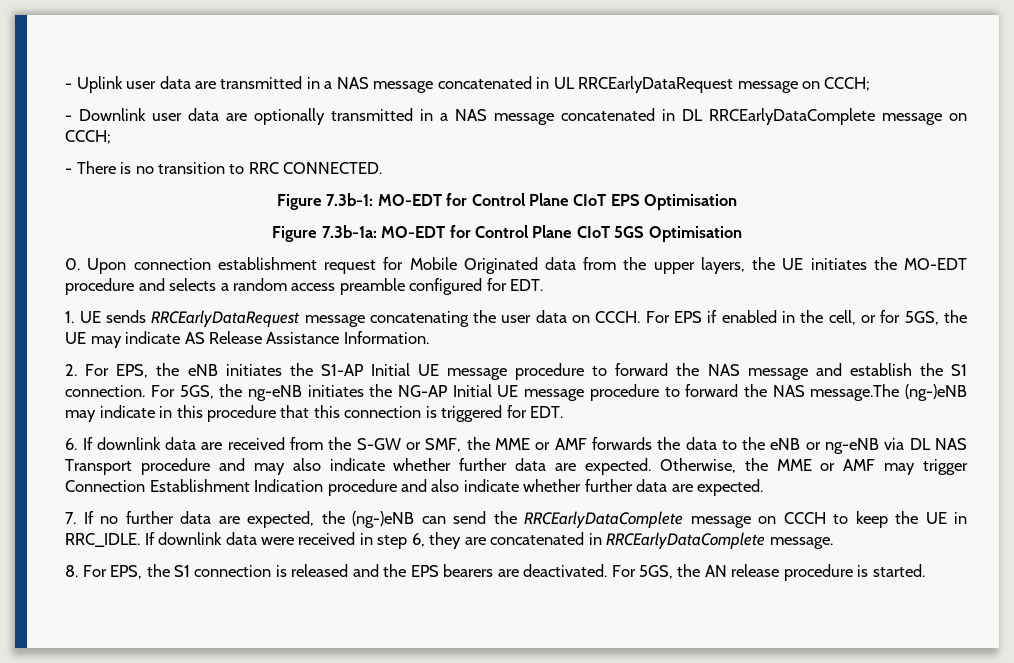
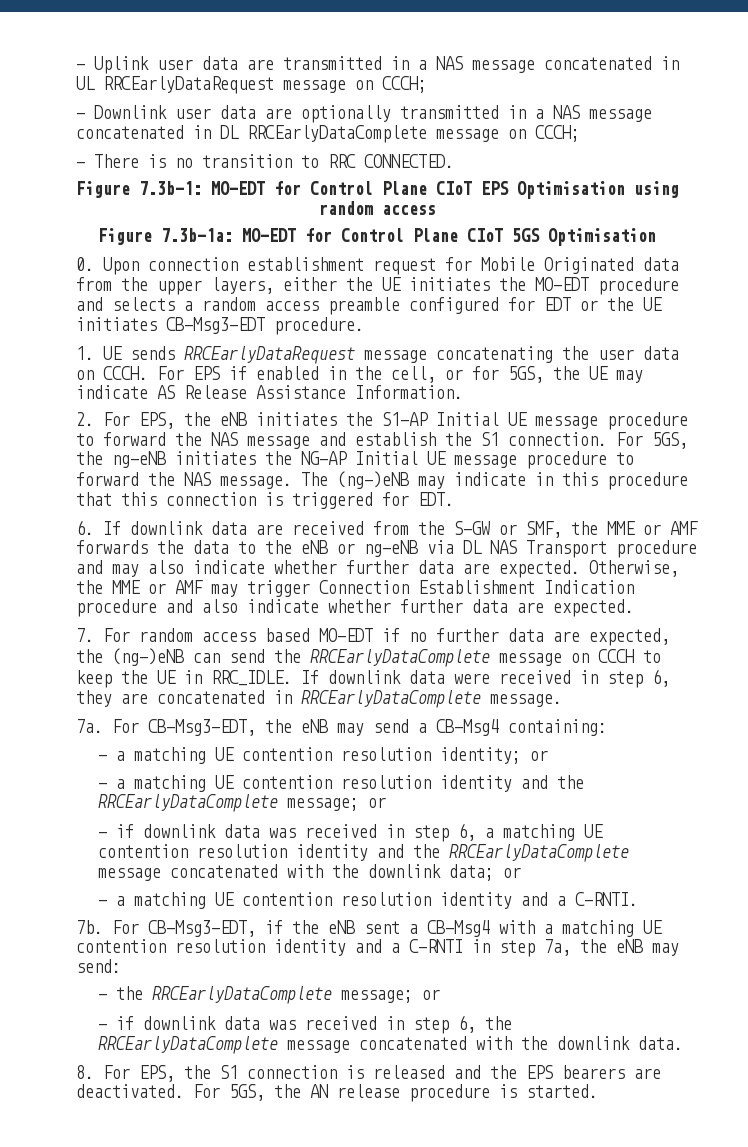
(738, 202) none -> [633,181,679,198] [318,201,436,215] using random access
(745, 265) none -> [283,277,338,291] either
[510,279,544,291] EDT. -> [544,297,663,311] [76,317,365,335] EDT or the UE initiates CB-Msg3-EDT procedure.
[810,384,900,401] message.The -> [220,472,329,489] message. The
[83,511,94,524] If -> [103,628,401,642] For random access based MO-EDT if
(833, 543) none -> [76,719,608,736] [98,747,549,764] [98,775,585,792] [98,794,387,812] [98,823,604,842] [98,844,630,862] [98,864,522,881] [98,892,639,909] [76,920,663,937] [76,939,680,957] [76,959,122,973] [98,986,441,1004] [98,1015,513,1034] [98,1036,684,1054] // 7a. For CB-Msg3-EDT, the eNB may send a CB-Msg4 containing: // - a matching UE contention resolution identity; or // - a matching UE contention resolution identity and the RRCEarlyDataComplete message; or // - if downlink data was received in step 6, a matching UE contention resolution identity and the RRCEarlyDataComplete message concatenated with the downlink data; or // - a matching UE contention resolution identity and a C-RNTI. // 7b. For CB-Msg3-EDT, if the eNB sent a CB-Msg4 with a matching UE contention resolution identity and a C-RNTI in step 7a, the eNB may send: // - the RRCEarlyDataComplete message; or // - if downlink data was received in step 6, the RRCEarlyDataComplete message concatenated with the downlink data.

